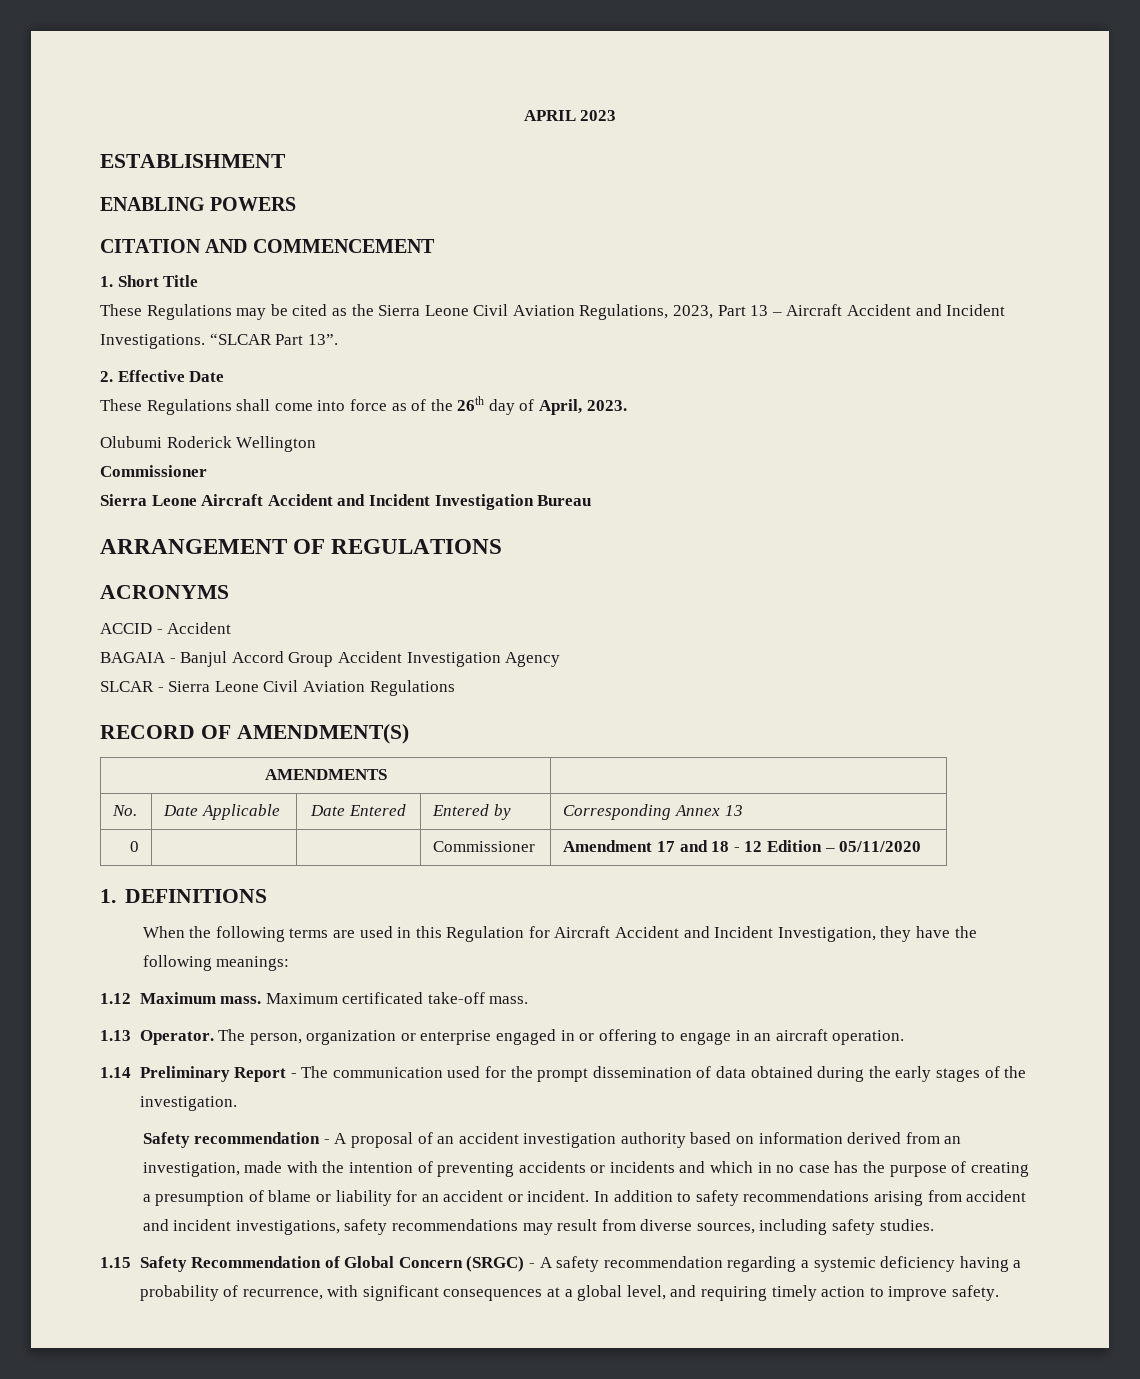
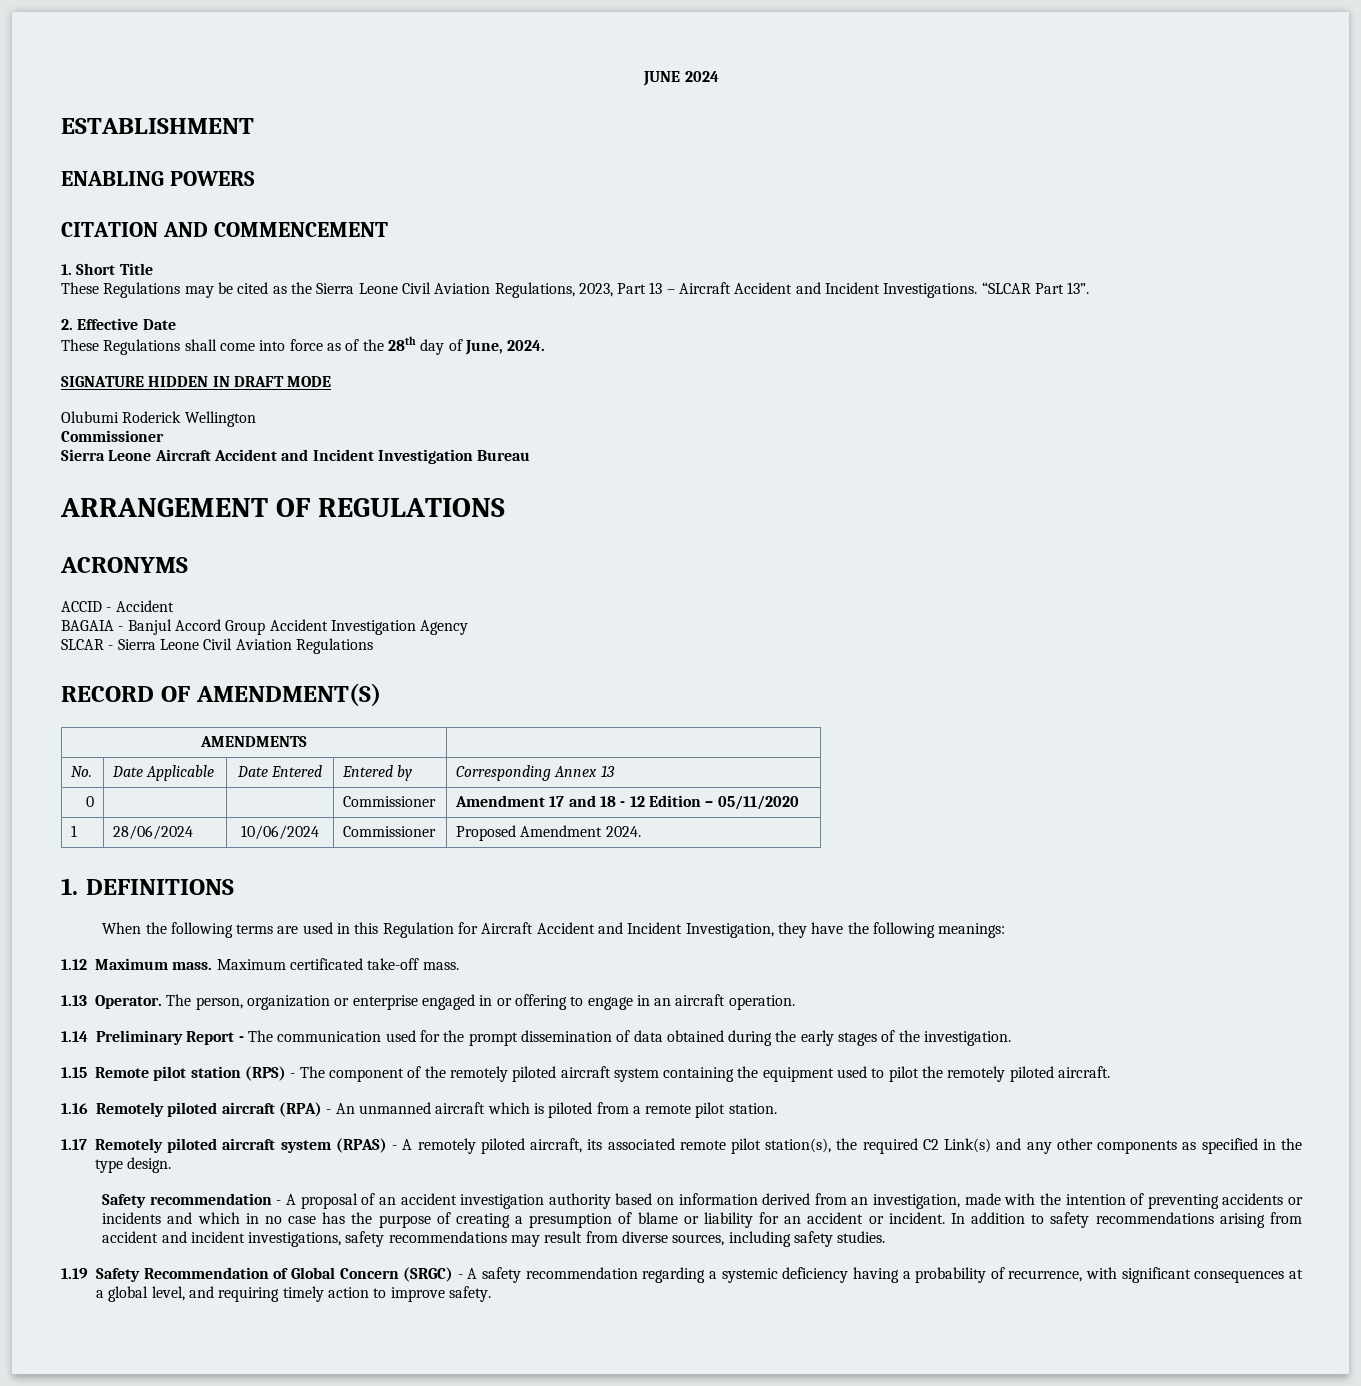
[523,110,617,121] APRIL 2023 -> [643,71,719,86] JUNE 2024
[457,396,485,411] 26th -> [387,336,416,351] 28th
[539,399,627,415] April, 2023. -> [464,340,546,355] [61,376,332,387] June, 2024. // SIGNATURE HIDDEN IN DRAFT MODE
(922, 846) none -> [71,825,78,837] [113,825,194,840] [241,825,319,840] [343,826,437,837] [456,825,641,841] // 1 | 28/06/2024 | 10/06/2024 | Commissioner | Proposed Amendment 2024.
(237, 1103) none -> [61,1066,1111,1082] [61,1102,777,1118] [61,1138,1303,1154] [95,1157,172,1173] // 1.15 Remote pilot station (RPS) - The component of the remotely piloted aircraft system containing the equipment used to pilot the remotely piloted aircraft. // 1.16 Remotely piloted aircraft (RPA) - An unmanned aircraft which is piloted from a remote pilot station. // 1.17 Remotely piloted aircraft system (RPAS) - A remotely piloted aircraft, its associated remote pilot station(s), the required C2 Link(s) and any other components as specified in the type design.
[100,1257,131,1268] 1.15 -> [61,1268,88,1279] 1.19

